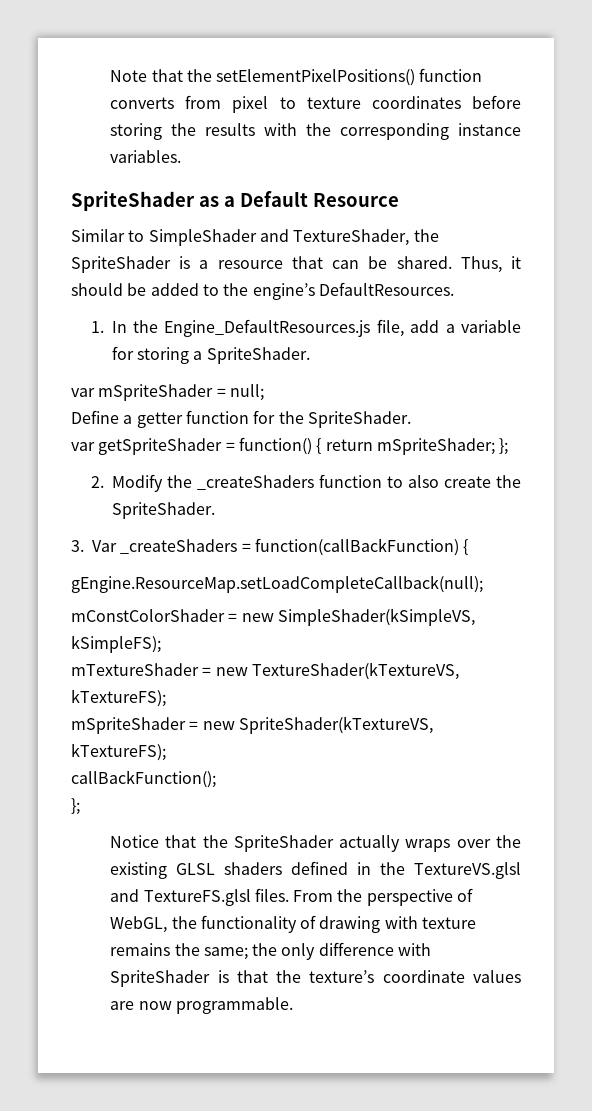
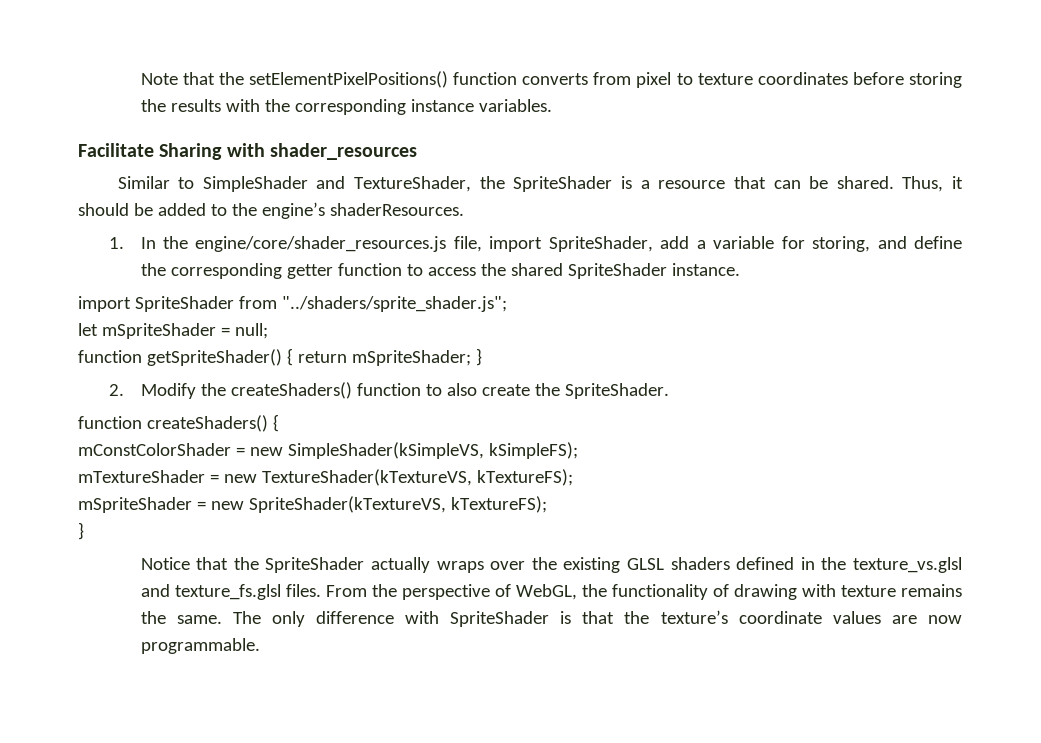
[71,191,399,211] SpriteShader as a Default Resource -> [78,143,418,160] Facilitate Sharing with shader_resources
[318,282,454,296] DefaultResources. -> [329,203,464,216] shaderResources.
[164,319,521,337] [111,346,310,364] [71,384,264,401] [71,410,411,428] [71,437,312,455] Engine_DefaultResources.js file, add a variable for storing a SpriteShader. // var mSpriteShader = null; // Define a getter function for the SpriteShader. // var getSpriteShader = function() -> [195,236,962,252] [140,263,740,279] [78,296,507,312] [78,323,268,339] [78,349,282,366] engine/core/shader_resources.js file, import SpriteShader, add a variable for storing, and define the corresponding getter function to access the shared SpriteShader instance. // import SpriteShader from "../shaders/sprite_shader.js"; // let mSpriteShader = null; // function getSpriteShader()
[499,438,509,455] }; -> [475,348,482,366] }
[196,475,314,490] _createShaders -> [230,382,352,399] createShaders()
[71,538,469,556] [71,575,483,593] 3. Var _createShaders = function(callBackFunction) { // gEngine.ResourceMap.setLoadCompleteCallback(null); -> [78,414,279,432] function createShaders() {
[71,770,216,788] [71,798,80,815] callBackFunction(); // }; -> [78,522,84,540] }
[413,862,521,879] [110,889,251,906] TextureVS.glsl and TextureFS.glsl -> [853,557,963,573] [140,584,281,600] texture_vs.glsl and texture_fs.glsl
[203,943,278,960] same; the -> [176,611,261,624] same. The

